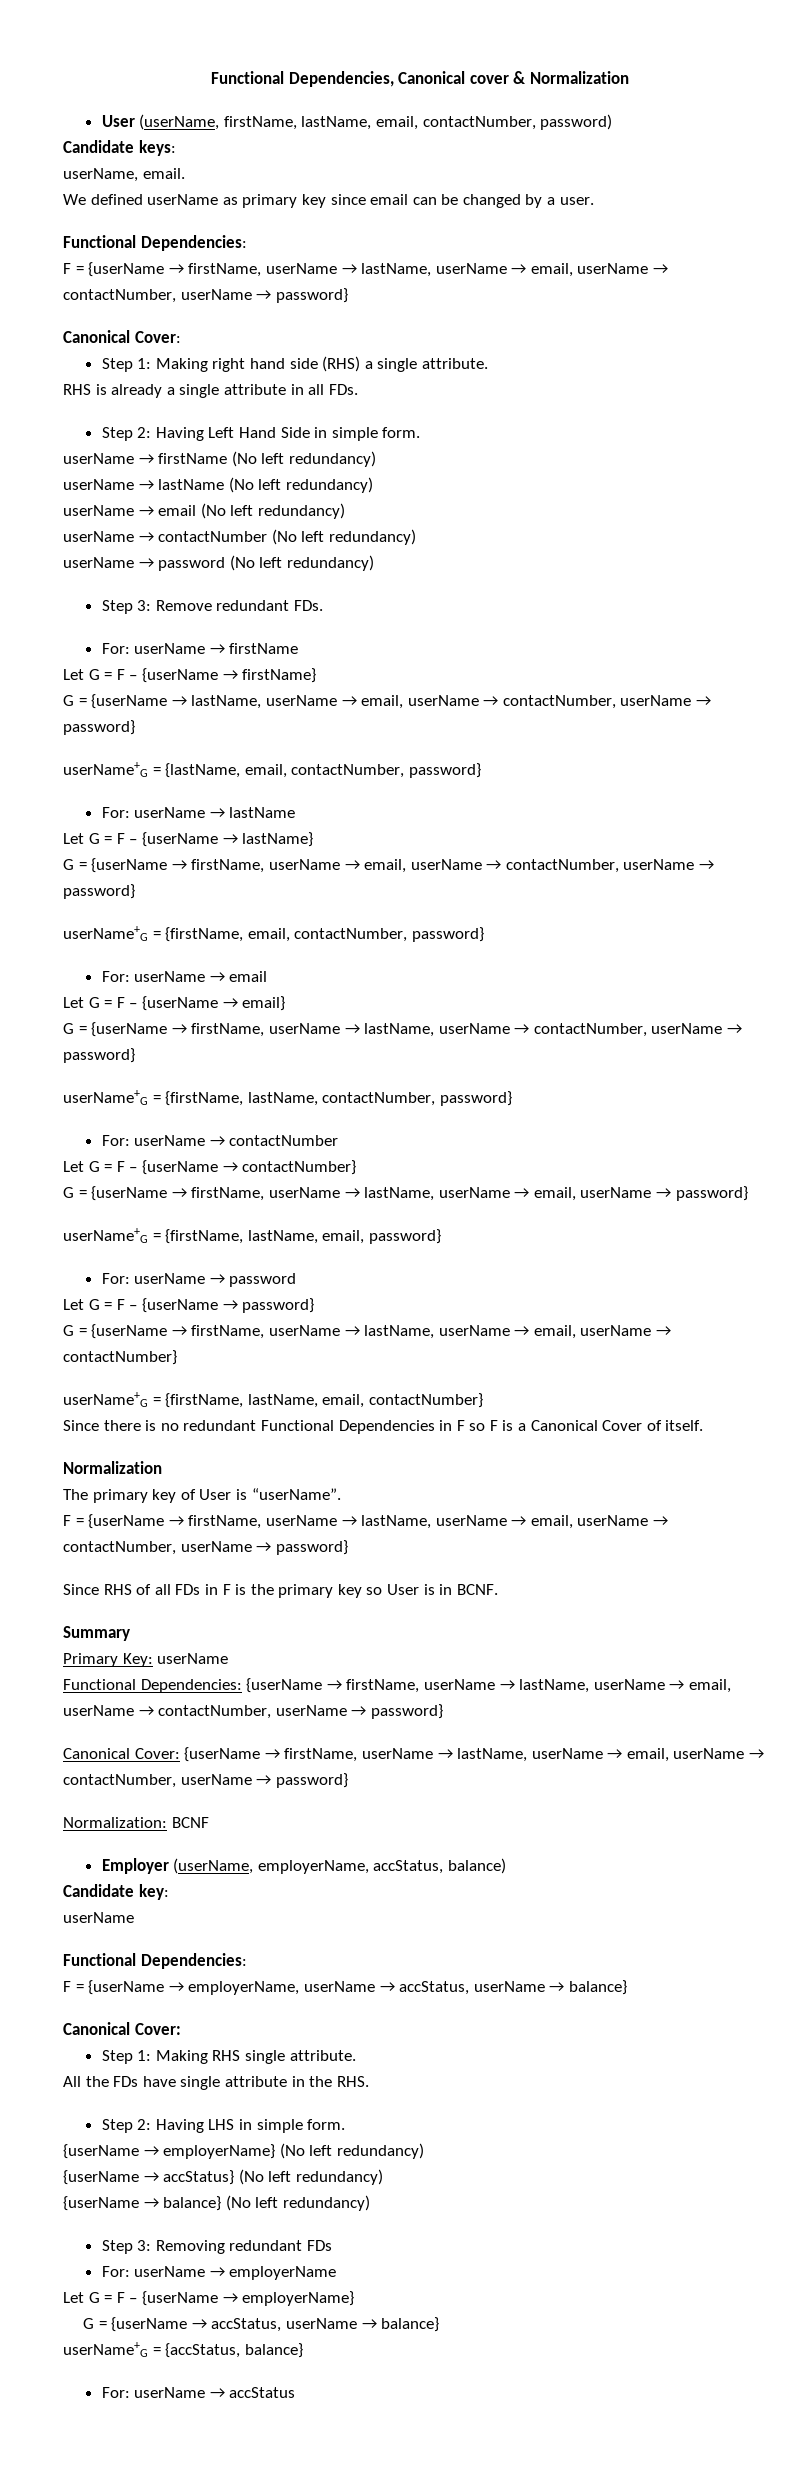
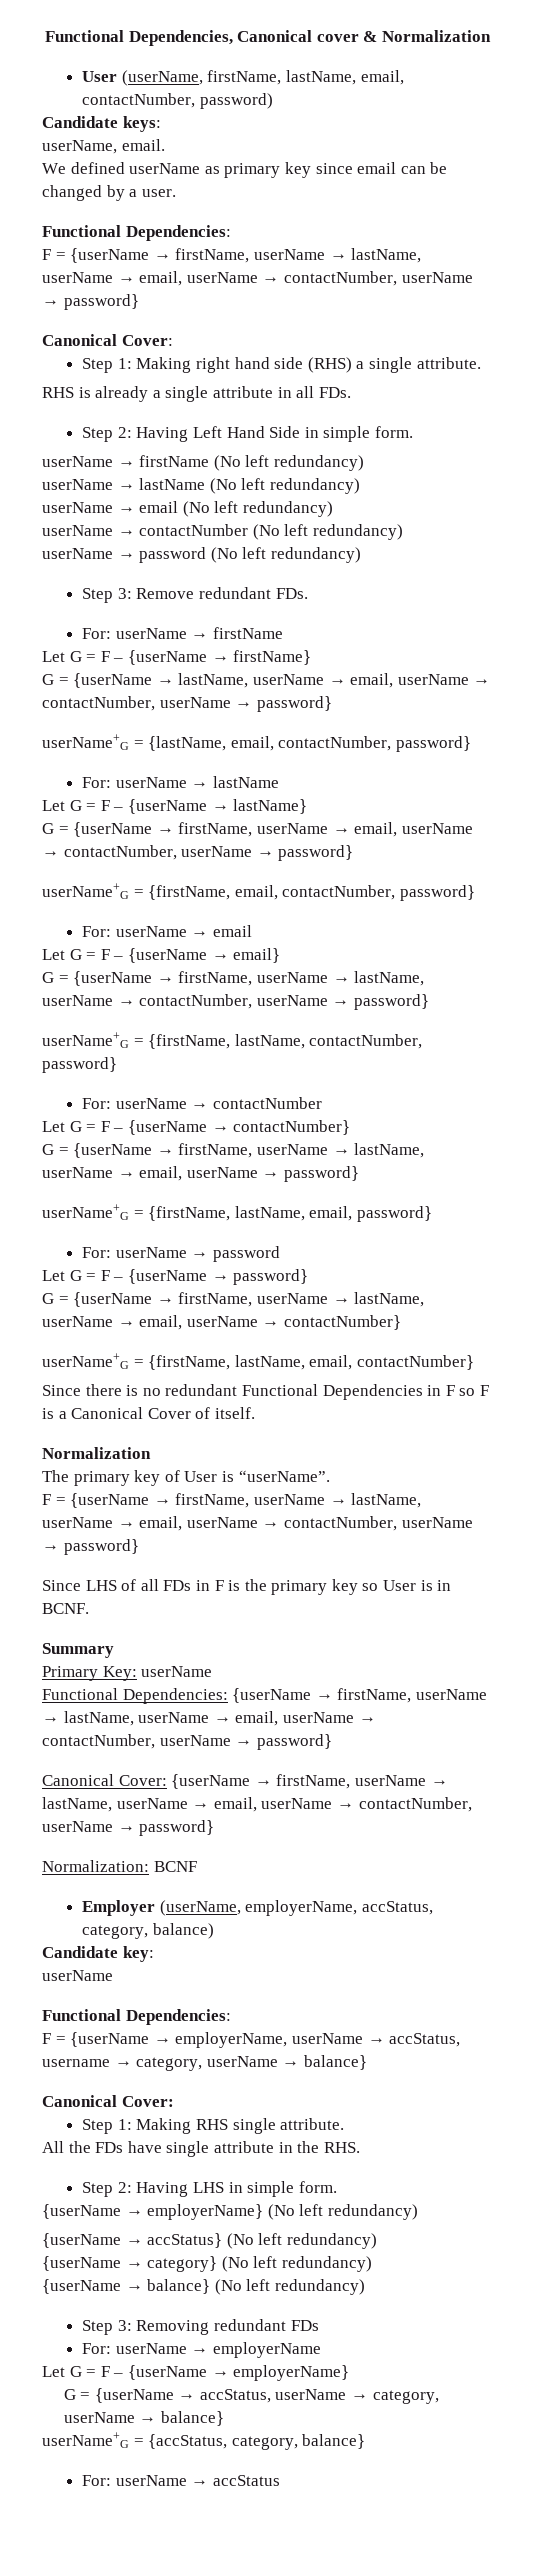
[103,1584,132,1595] RHS -> [85,1580,117,1591] LHS
(444, 1867) none -> [82,1925,149,1939] category,
(470, 1988) none -> [42,2057,203,2071] username → category,
(383, 2177) none -> [42,2256,372,2272] // {userName → category} (No left redundancy)
(377, 2324) none -> [372,2390,439,2404] [63,2412,157,2423] category, userName →
(241, 2350) none -> [231,2436,298,2450] category,

